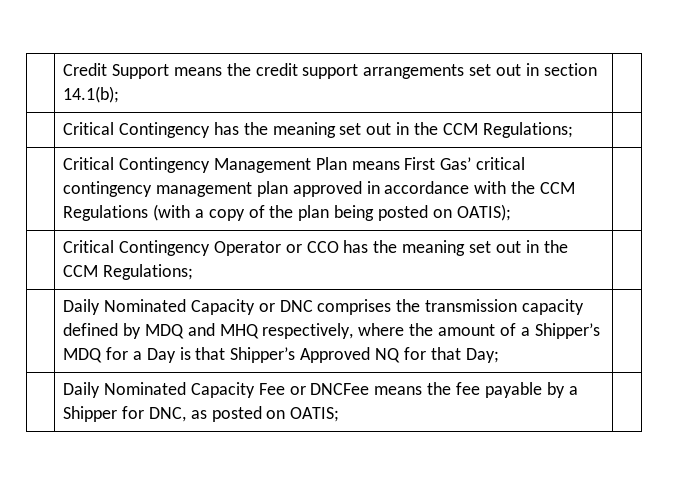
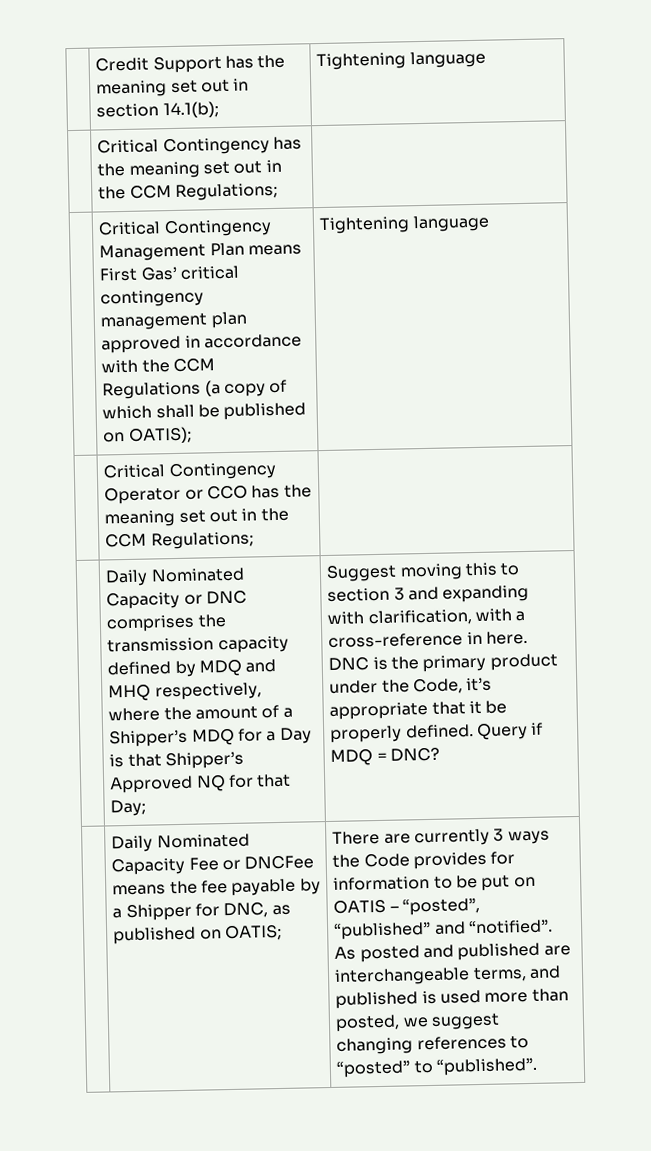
[173,63,465,79] means the credit support arrangements -> [224,54,286,69] [96,80,168,98] has the meaning
(120, 94) none -> [316,50,486,71] Tightening language
[152,204,428,221] (with a copy of the plan being posted -> [204,379,288,398] [102,402,307,421] (a copy of which shall be published
(511, 212) none -> [319,214,490,235] Tightening language
(499, 355) none -> [326,562,521,582] [327,584,530,603] [327,608,526,627] [328,630,528,648] [328,653,558,673] [329,677,493,695] [329,700,508,720] [330,722,544,743] [330,747,440,766] Suggest moving this to section 3 and expanding with clarification, with a cross-reference in here. DNC is the primary product under the Code, it’s appropriate that it be properly defined. Query if MDQ = DNC?
[211,406,262,422] posted -> [113,926,197,945] published
(340, 414) none -> [332,828,550,847] [332,851,516,870] [333,874,536,891] [333,897,480,916] [333,919,553,940] [334,942,571,963] [334,965,561,986] [335,988,569,1009] [335,1012,500,1032] [336,1035,529,1055] [336,1057,538,1078] There are currently 3 ways the Code provides for information to be put on OATIS – “posted”, “published” and “notified”. As posted and published are interchangeable terms, and published is used more than posted, we suggest changing references to “posted” to “published”.

